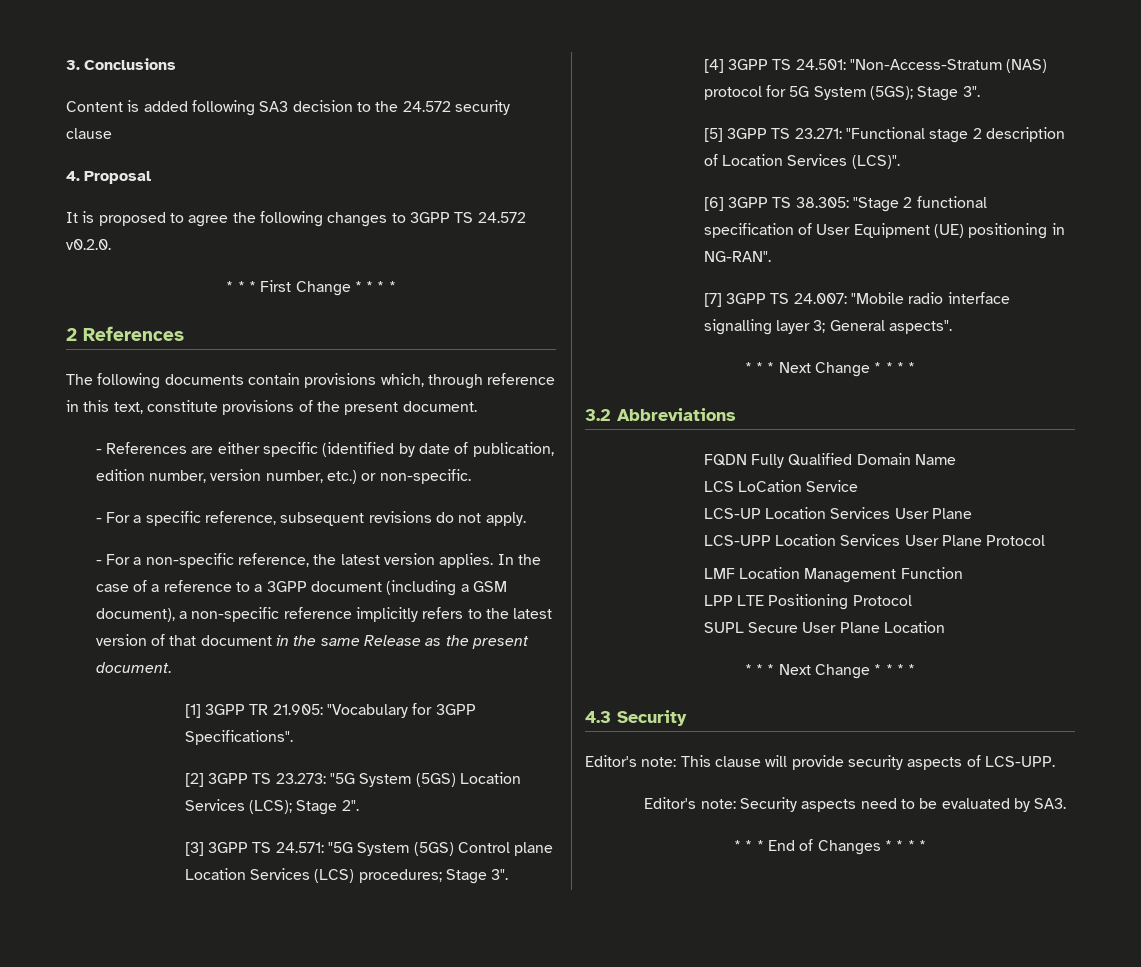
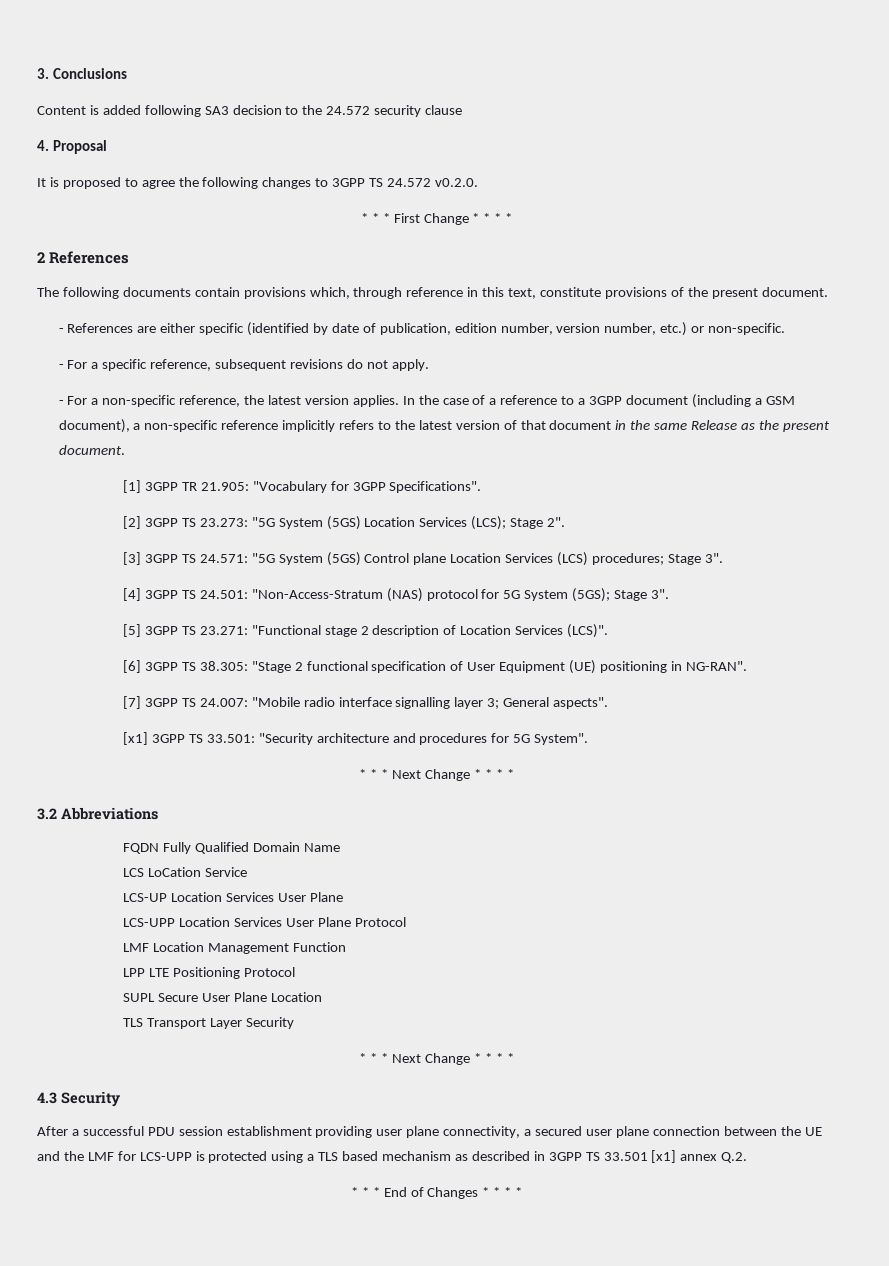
(952, 327) none -> [123,732,589,745] // [x1] 3GPP TS 33.501: "Security architecture and procedures for 5G System".
(945, 627) none -> [123,1017,294,1029] // TLS Transport Layer Security
[585,755,1055,770] [644,797,1067,812] Editor's note: This clause will provide security aspects of LCS-UPP. // Editor's note: Security aspects need to be evaluated by SA3. -> [37,1126,822,1138] [37,1150,748,1163] After a successful PDU session establishment providing user plane connectivity, a secured user plane connection between the UE and the LMF for LCS-UPP is protected using a TLS based mechanism as described in 3GPP TS 33.501 [x1] annex Q.2.

